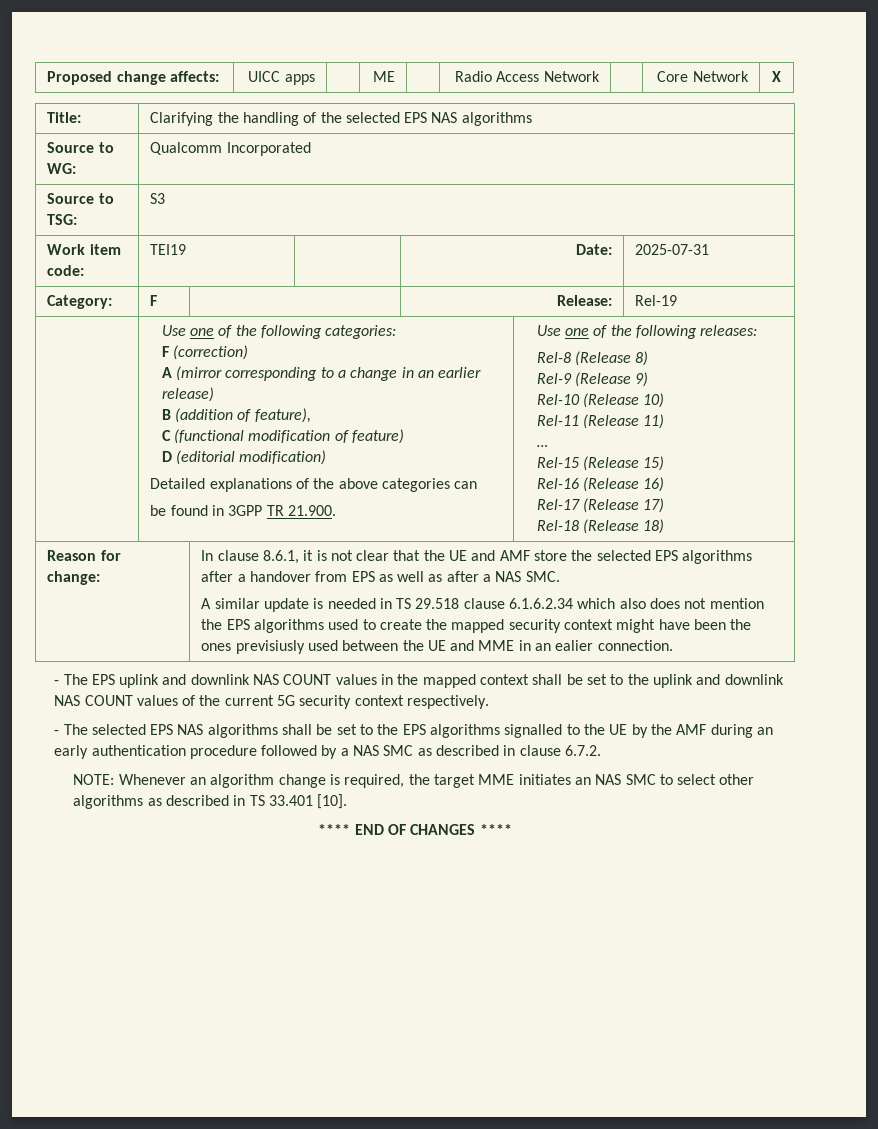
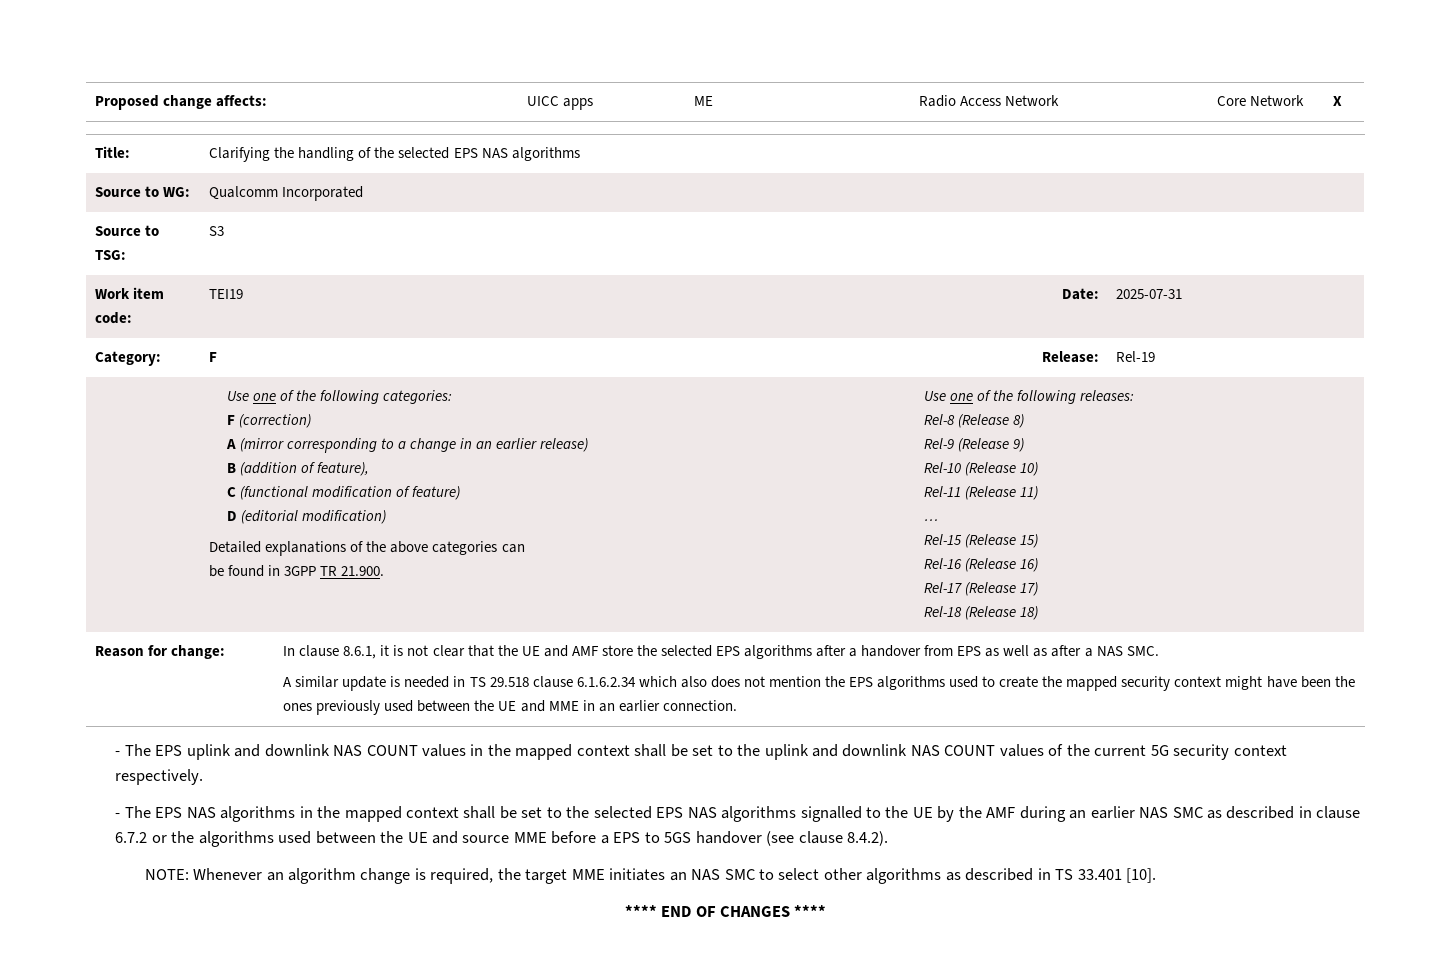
[235,640,305,654] previsiusly -> [316,700,381,715] previously
[555,640,594,651] ealier -> [618,700,660,712] earlier
[91,724,426,738] selected EPS NAS algorithms shall be set to the EPS -> [155,806,717,822] EPS NAS algorithms in the mapped context shall be set to the selected EPS NAS
[54,745,349,759] early authentication procedure followed by a -> [1090,806,1135,819] earlier
[565,745,602,756] 6.7.2. -> [115,831,888,847] 6.7.2 or the algorithms used between the UE and source MME before a EPS to 5GS handover (see clause 8.4.2).

